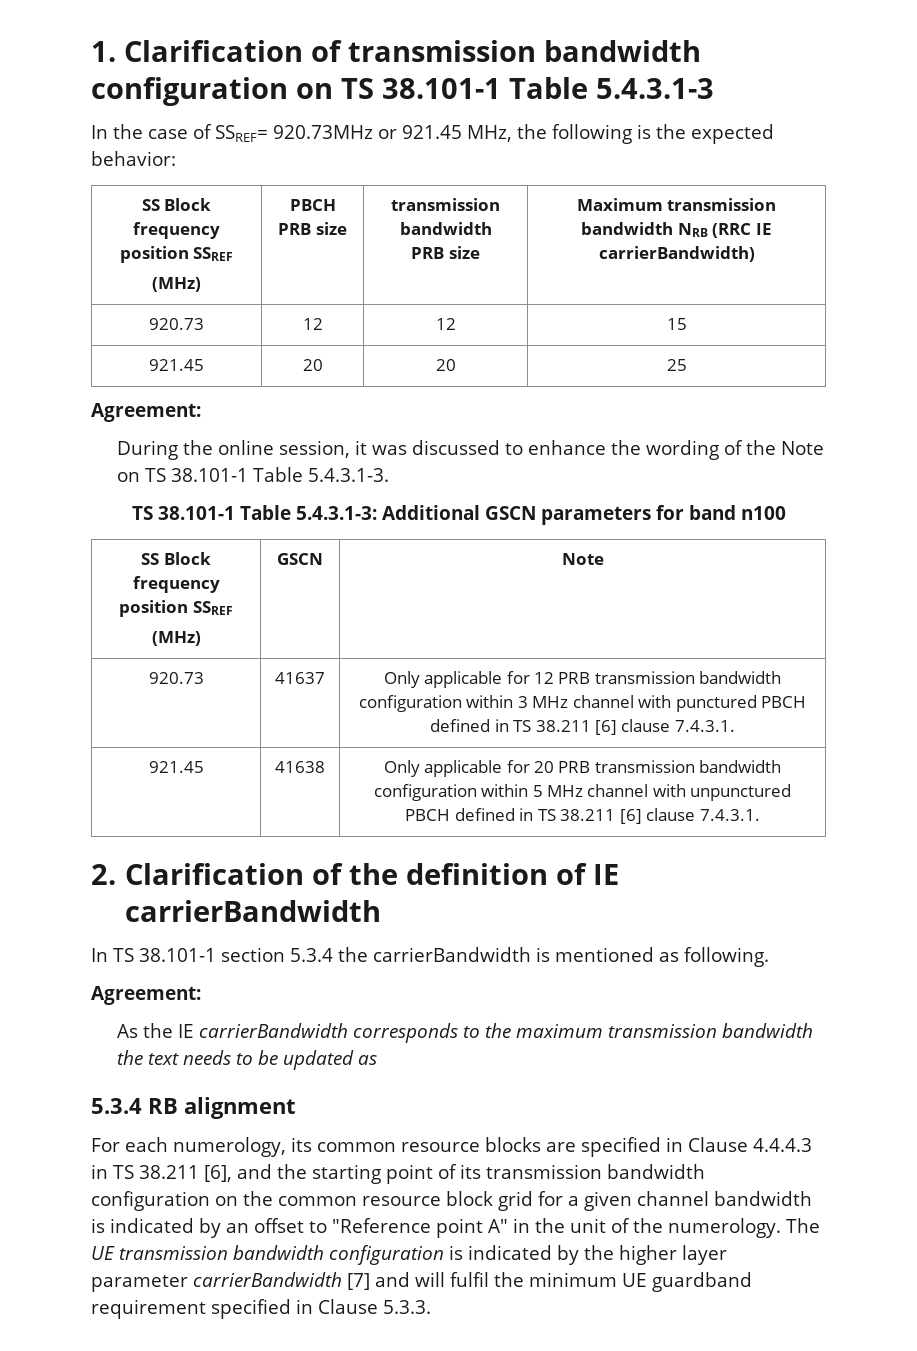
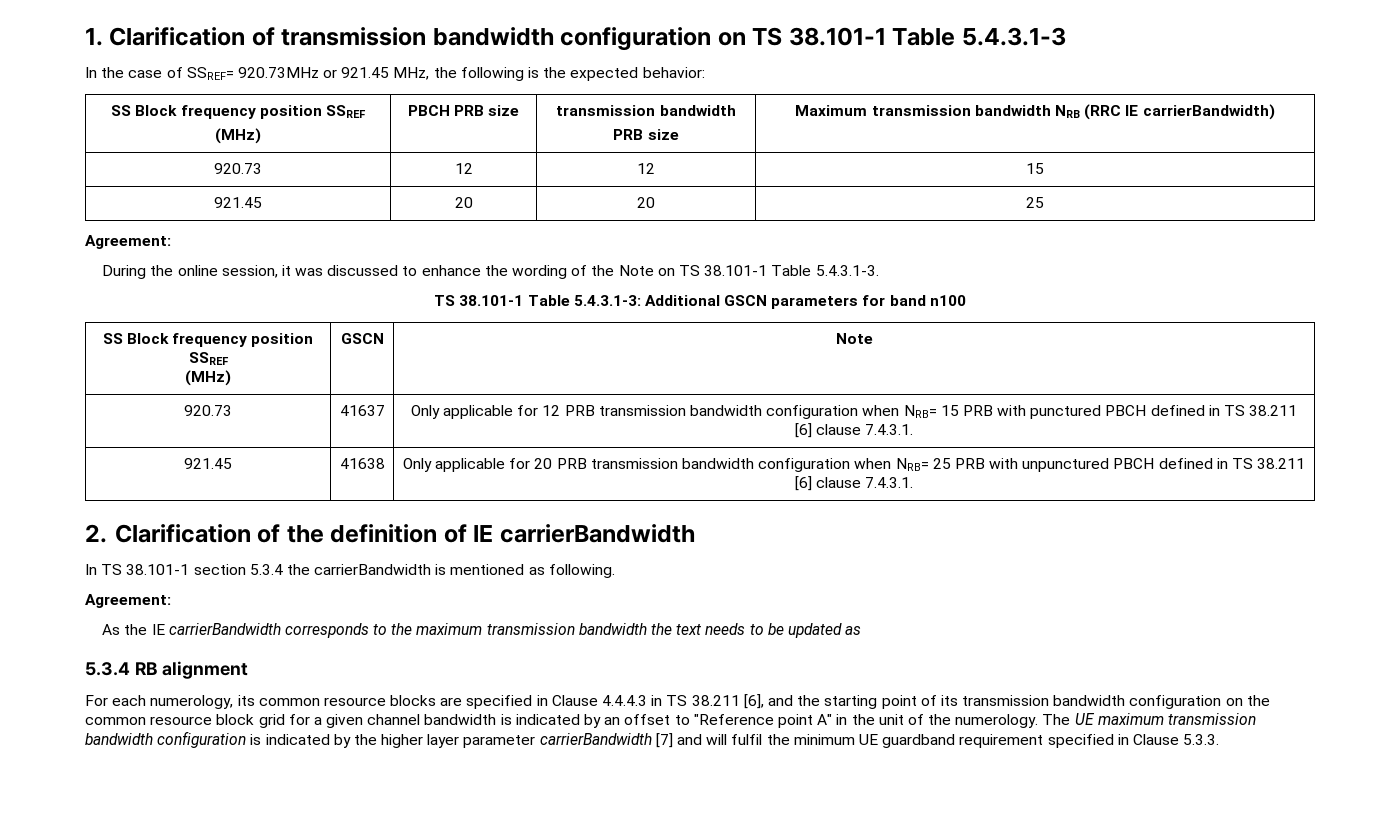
[466,695,634,708] within 3 MHz channel -> [862,405,993,418] when NRB= 15 PRB
[481,784,649,797] within 5 MHz channel -> [854,458,985,471] when NRB= 25 PRB
(115, 1253) none -> [1097,713,1164,725] maximum

